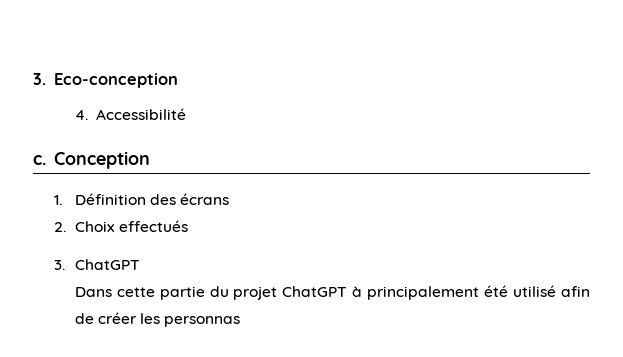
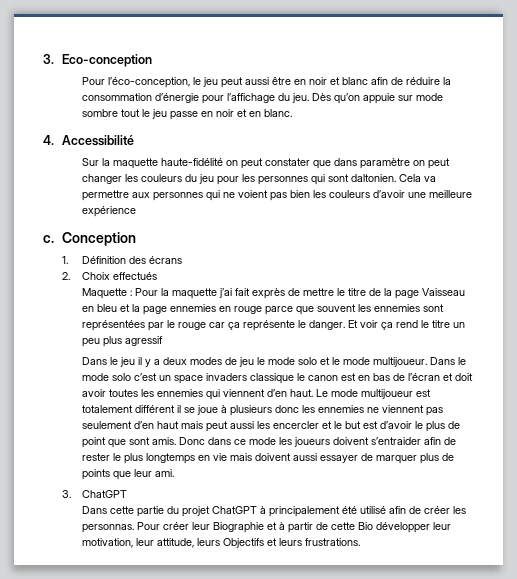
[74,108,186,120] 4. Accessibilité -> [81,77,451,88] [81,93,443,104] [81,109,292,120] [43,135,135,146] [81,158,450,169] [81,174,436,185] [81,190,472,201] [81,206,136,217] Pour l’éco-conception, le jeu peut aussi être en noir et blanc afin de réduire la consommation d’énergie pour l’affichage du jeu. Dès qu’on appuie sur mode sombre tout le jeu passe en noir et en blanc. // 4. Accessibilité // Sur la maquette haute-fidélité on peut constater que dans paramètre on peut changer les couleurs du jeu pour les personnes qui sont daltonien. Cela va permettre aux personnes qui ne voient pas bien les couleurs d’avoir une meilleure expérience
(188, 226) none -> [81,288,465,299] [81,304,444,315] [81,320,465,331] [81,336,163,347] [81,357,466,367] [81,373,473,384] [81,389,431,400] [81,405,443,416] [81,421,460,432] [81,437,456,448] [81,453,454,464] [81,469,174,480] // Maquette : Pour la maquette j’ai fait exprès de mettre le titre de la page Vaisseau en bleu et la page ennemies en rouge parce que souvent les ennemies sont représentées par le rouge car ça représente le danger. Et voir ça rend le titre un peu plus agressif // Dans le jeu il y a deux modes de jeu le mode solo et le mode multijoueur. Dans le mode solo c’est un space invaders classique le canon est en bas de l’écran et doit avoir toutes les ennemies qui viennent d’en haut. Le mode multijoueur est totalement différent il se joue à plusieurs donc les ennemies ne viennent pas seulement d’en haut mais peut aussi les encercler et le but est d’avoir le plus de point que sont amis. Donc dans ce mode les joueurs doivent s’entraider afin de rester le plus longtemps en vie mais doivent aussi essayer de marquer plus de points que leur ami.
[164,316,241,327] personnas -> [81,522,451,533] [81,538,360,548] personnas. Pour créer leur Biographie et à partir de cette Bio développer leur motivation, leur attitude, leurs Objectifs et leurs frustrations.

